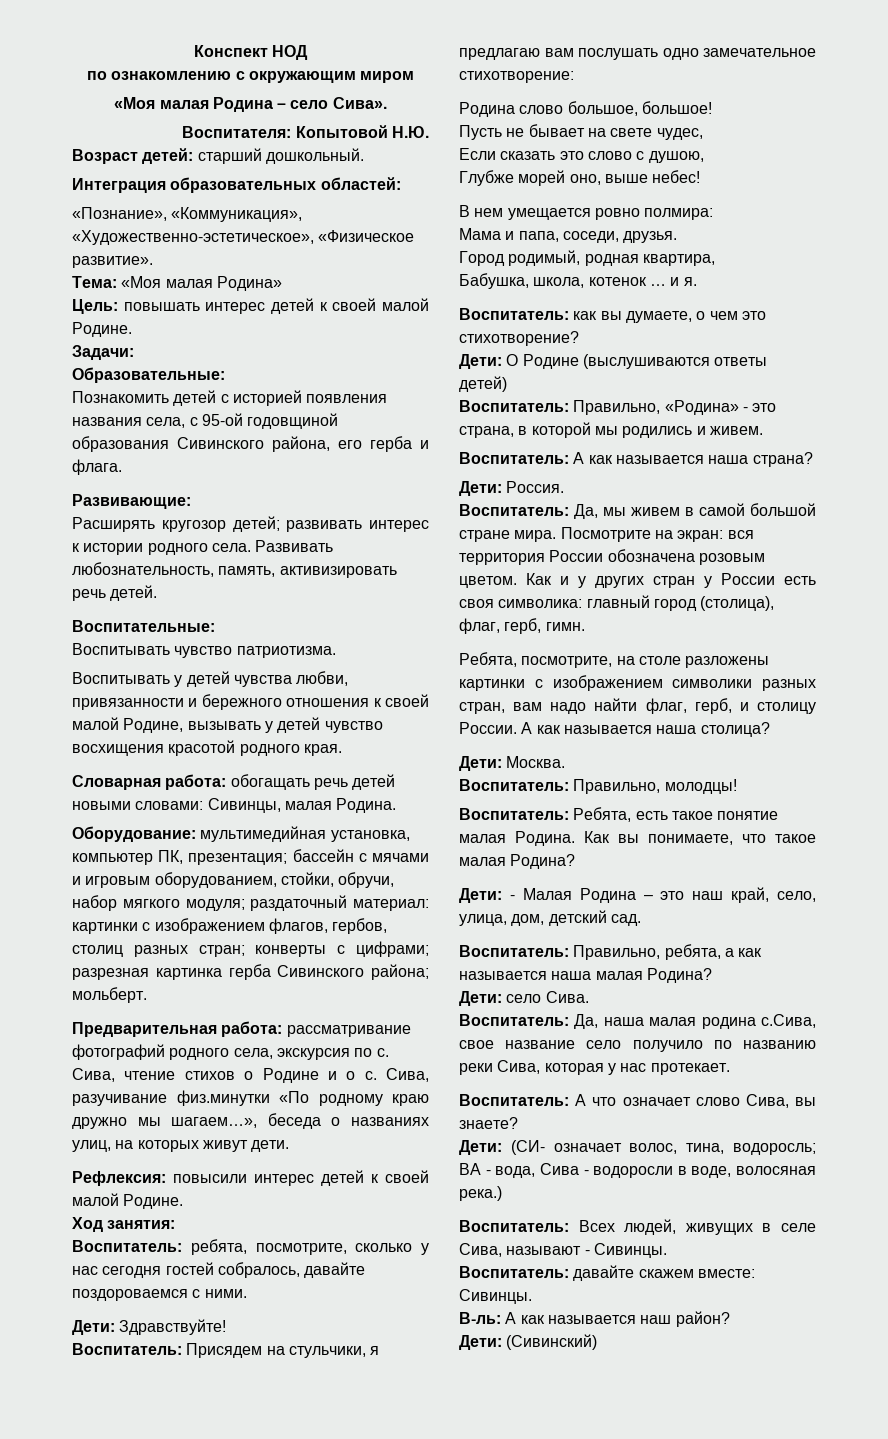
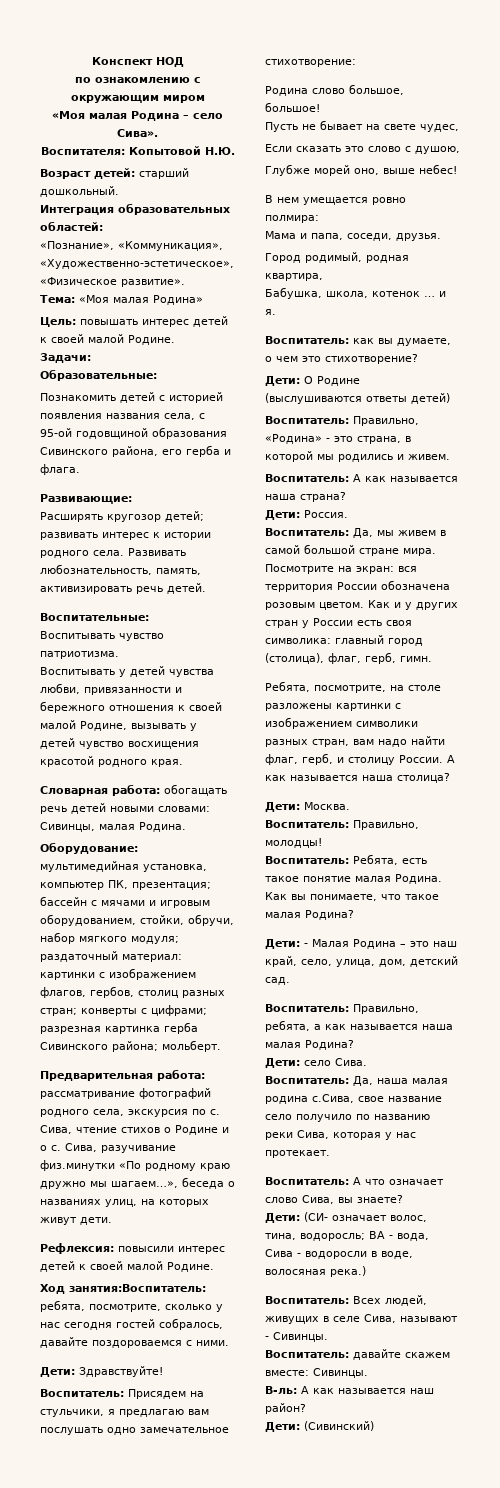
[107,1220,176,1229] [72,1240,182,1252] занятия: // Воспитатель: -> [69,1284,206,1292] занятия:Воспитатель:

